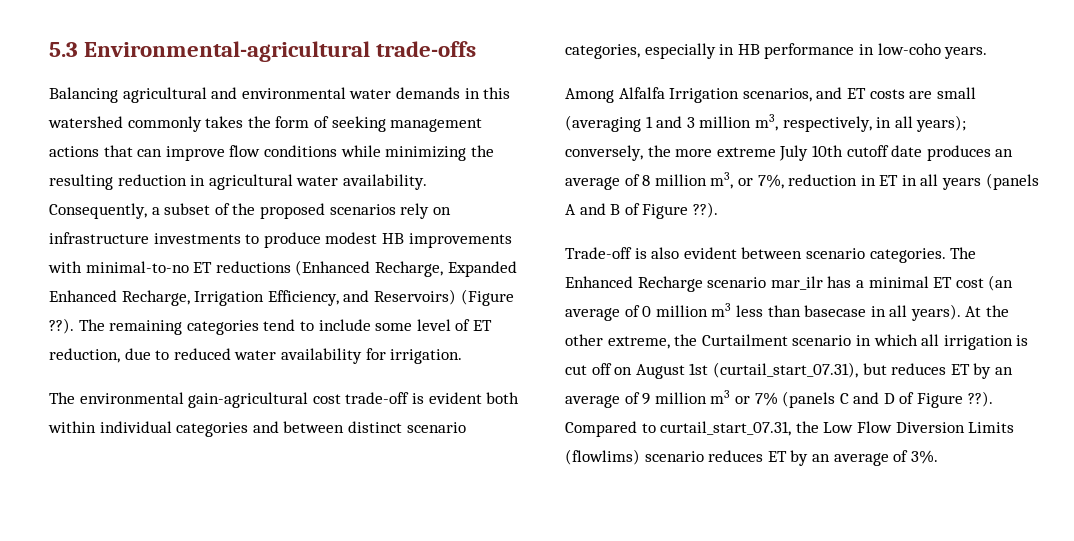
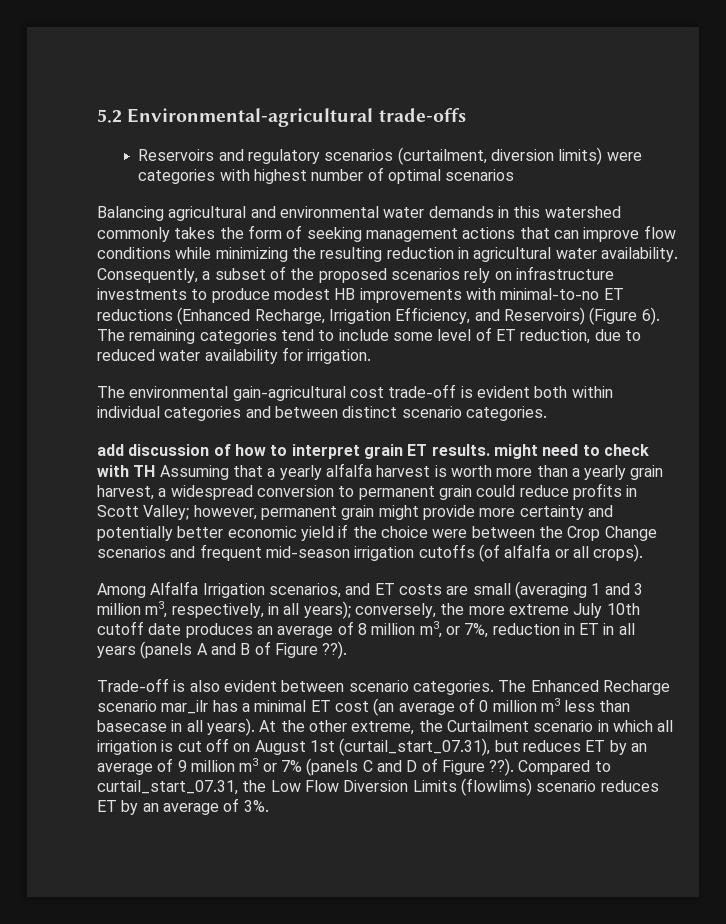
[49,42,78,57] 5.3 -> [97,109,122,123] 5.2
(477, 49) none -> [138,147,642,165] [138,167,515,184] // Reservoirs and regulatory scenarios (curtailment, diversion limits) were categories with highest number of optimal scenarios
[447,261,517,277] [49,290,190,306] Expanded Enhanced Recharge, -> (325, 316) none
[49,318,74,334] ??). -> [641,307,660,325] 6).
[565,43,988,59] categories, especially in HB performance in low-coho years. -> [465,406,547,421] [97,444,649,459] [97,463,664,480] [97,483,638,500] [97,505,613,520] [97,524,657,541] [97,544,644,562] categories. // add discussion of how to interpret grain ET results. might need to check with TH Assuming that a yearly alfalfa harvest is worth more than a yearly grain harvest, a widespread conversion to permanent grain could reduce profits in Scott Valley; however, permanent grain might provide more certainty and potentially better economic yield if the choice were between the Crop Change scenarios and frequent mid-season irrigation cutoffs (of alfalfa or all crops).

